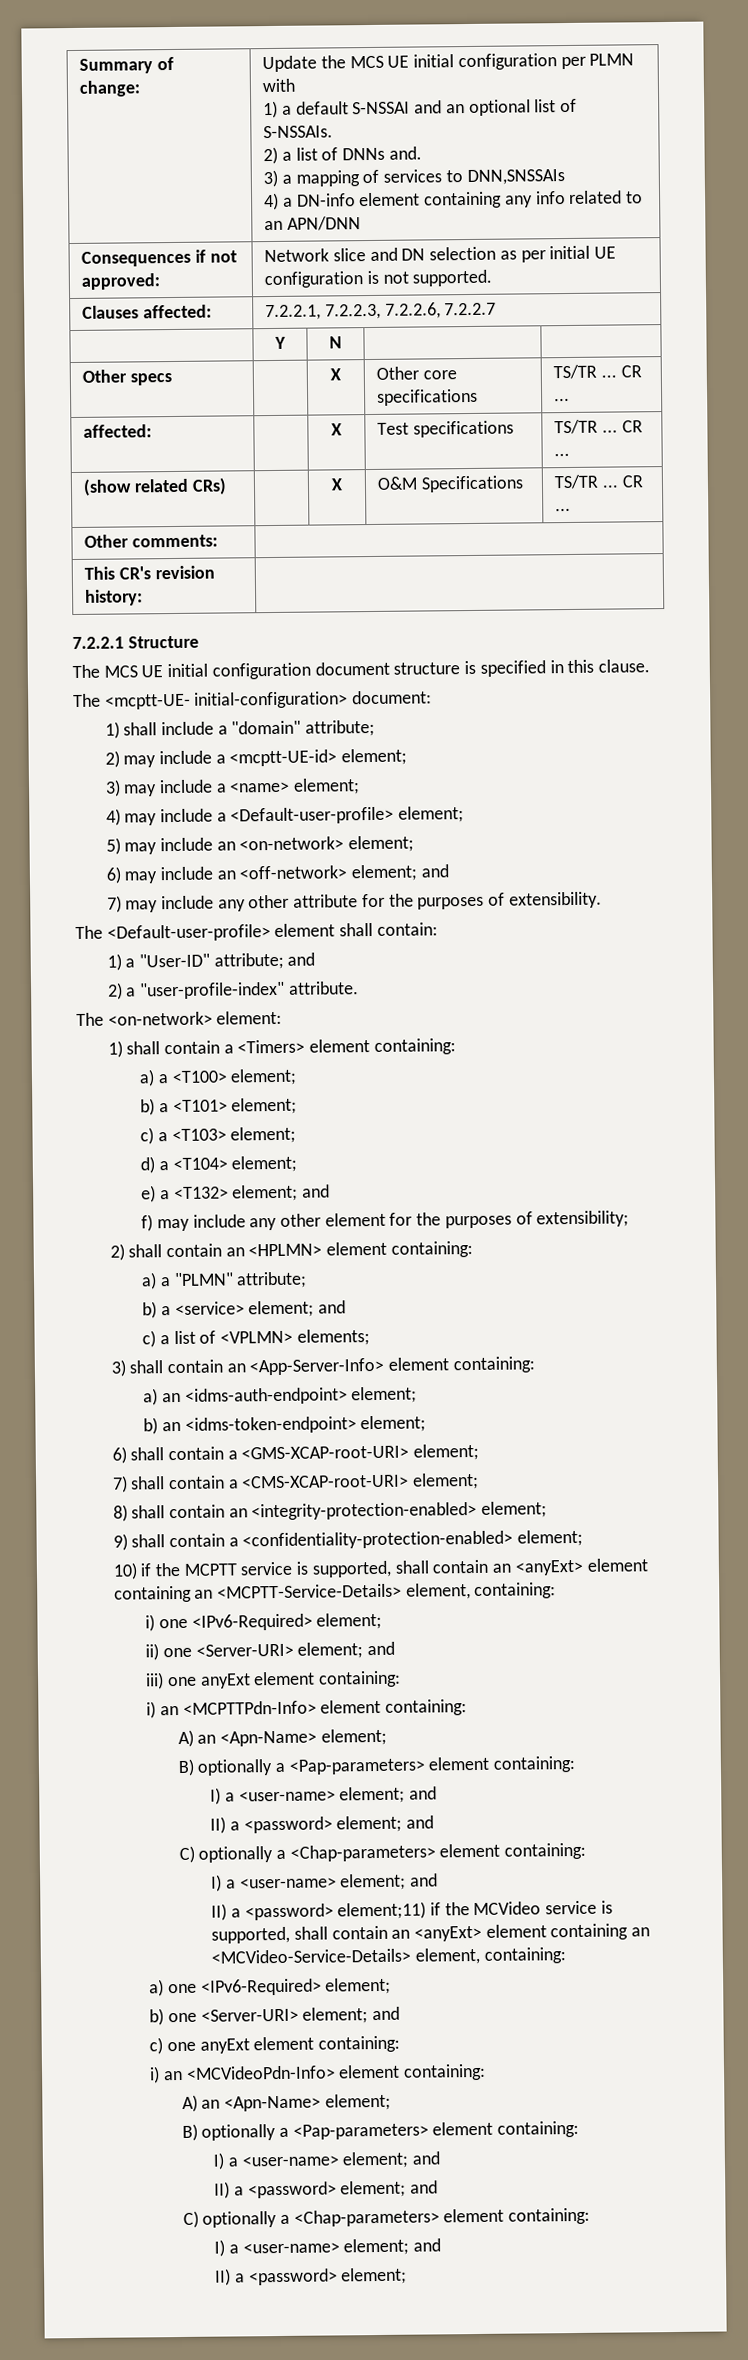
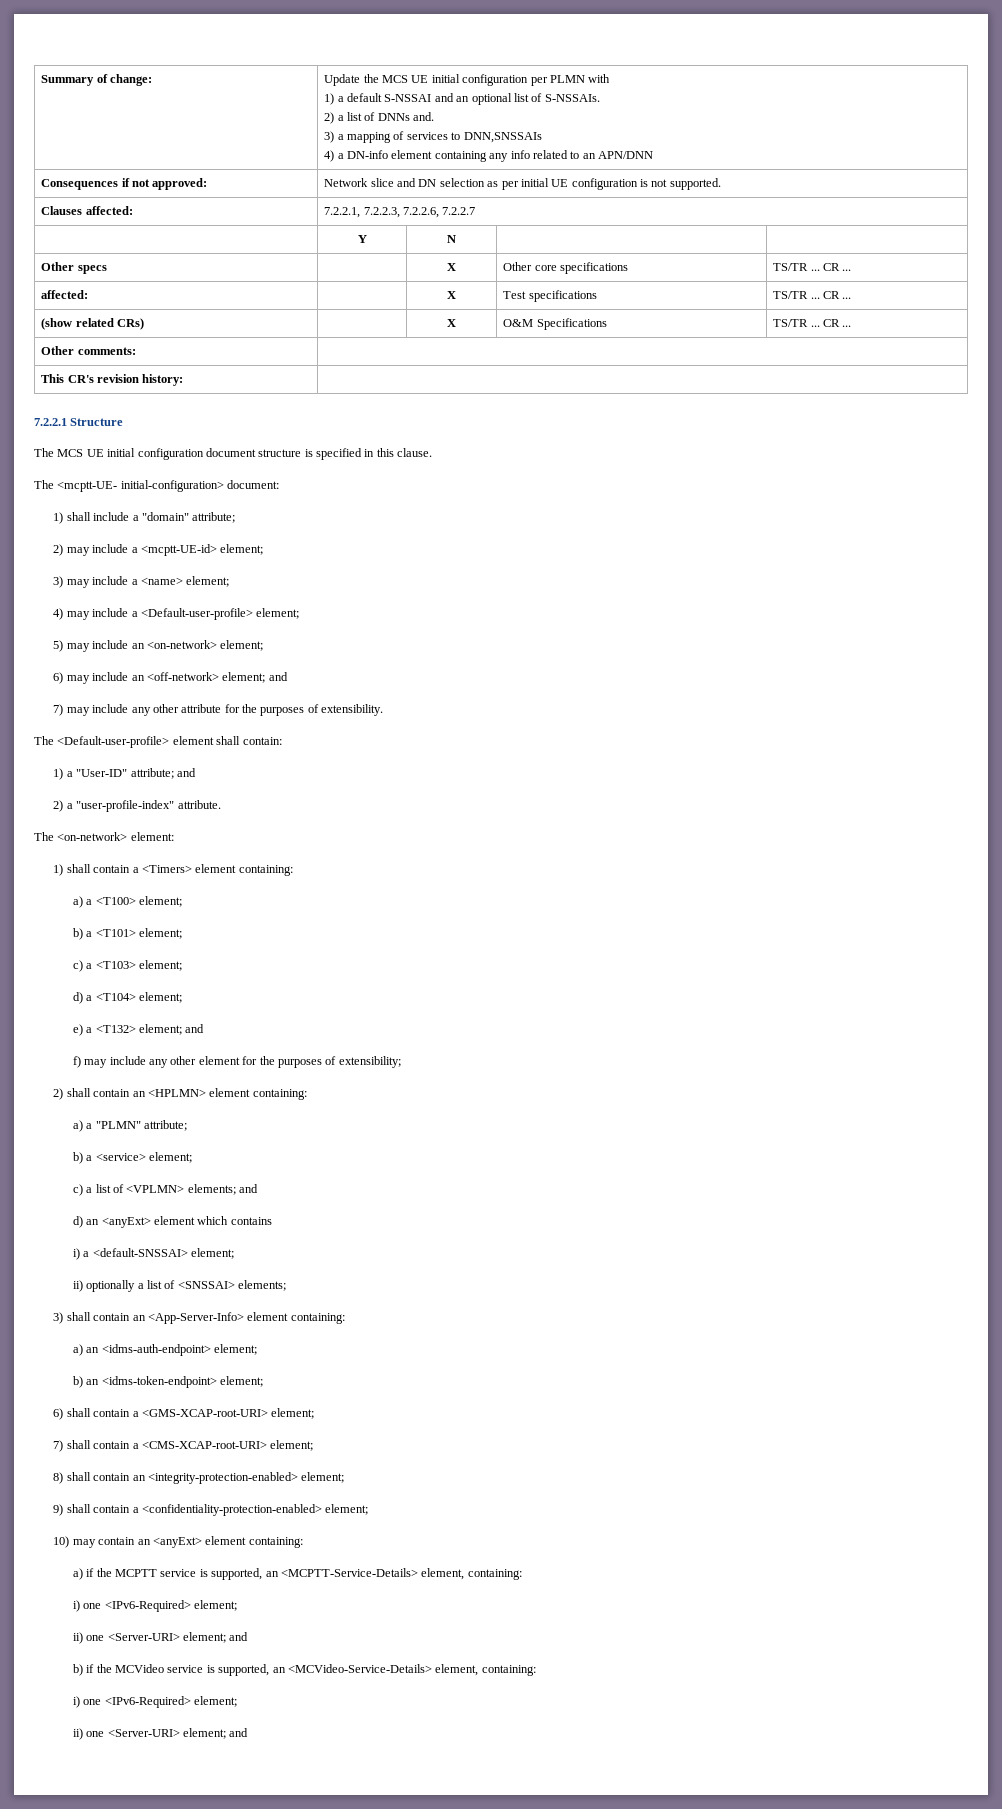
[317,1300,346,1314] and -> (193, 1157) none
(370, 1337) none -> [239,1184,259,1193] [72,1216,272,1228] [72,1248,235,1260] [72,1280,287,1292] and // d) an <anyExt> element which contains // i) a <default-SNSSAI> element; // ii) optionally a list of <SNSSAI> elements;
(138, 1571) none -> [72,1536,303,1548] [72,1568,83,1580] may contain an <anyExt> element containing: // a)
[394,1558,648,1576] [113,1585,192,1603] shall contain an <anyExt> element containing -> (263, 1574) none
[145,1670,401,1690] [146,1699,467,1719] [177,1728,387,1748] [177,1755,577,1777] [210,1786,438,1805] [210,1815,435,1834] [178,1842,587,1864] [211,1873,439,1892] [211,1901,427,1921] iii) one anyExt element containing: // i) an <MCPTTPdn-Info> element containing: // A) an <Apn-Name> element; // B) optionally a <Pap-parameters> element containing: // I) a <user-name> element; and // II) a <password> element; and // C) optionally a <Chap-parameters> element containing: // I) a <user-name> element; and // II) a <password> element;11) -> [72,1664,83,1676] b)
[293,1923,629,1942] shall contain an <anyExt> element containing -> (270, 1670) none
[149,1977,392,1997] [149,2006,400,2026] [149,2035,400,2055] [149,2063,486,2084] [181,2093,391,2112] [181,2120,580,2141] [213,2151,441,2170] [214,2180,439,2199] [182,2207,591,2228] [214,2238,442,2257] [215,2267,408,2286] a) one <IPv6-Required> element; // b) one <Server-URI> element; and // c) one anyExt element containing: // i) an <MCVideoPdn-Info> element containing: // A) an <Apn-Name> element; // B) optionally a <Pap-parameters> element containing: // I) a <user-name> element; and // II) a <password> element; and // C) optionally a <Chap-parameters> element containing: // I) a <user-name> element; and // II) a <password> element; -> [72,1696,238,1708] [72,1728,249,1740] i) one <IPv6-Required> element; // ii) one <Server-URI> element; and

